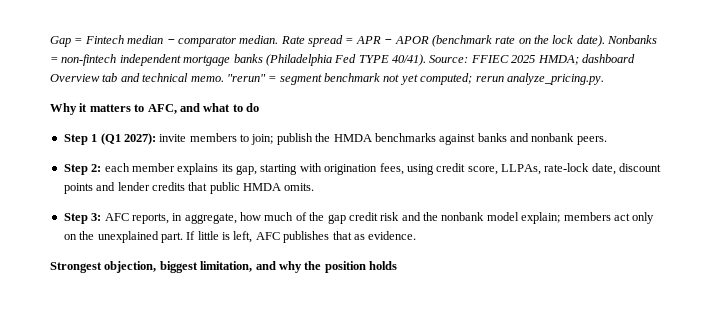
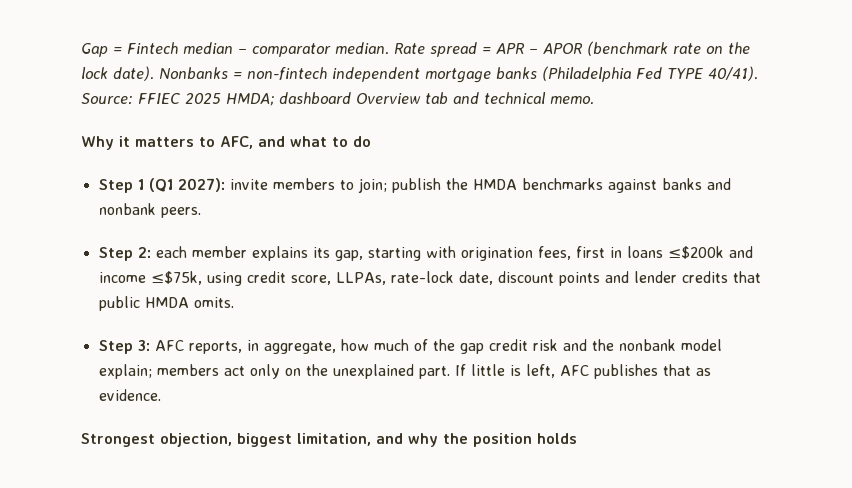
[226,73,604,85] "rerun" = segment benchmark not yet computed; rerun analyze_pricing.py. -> (594, 100) none
(404, 169) none -> [575,246,753,259] [98,271,202,285] first in loans ≤$200k and income ≤$75k,

